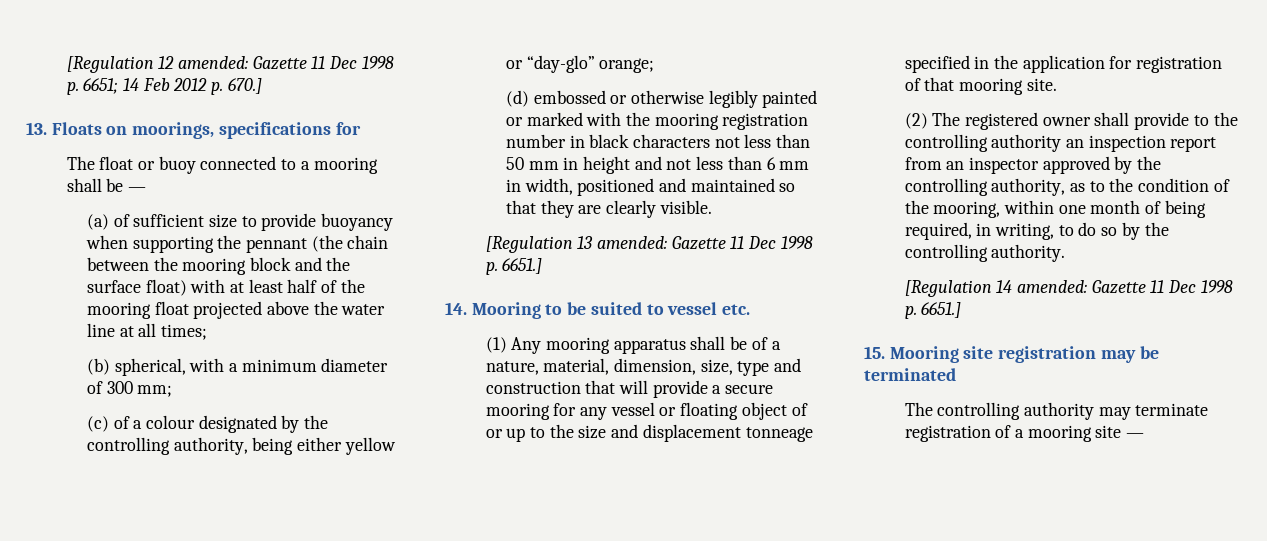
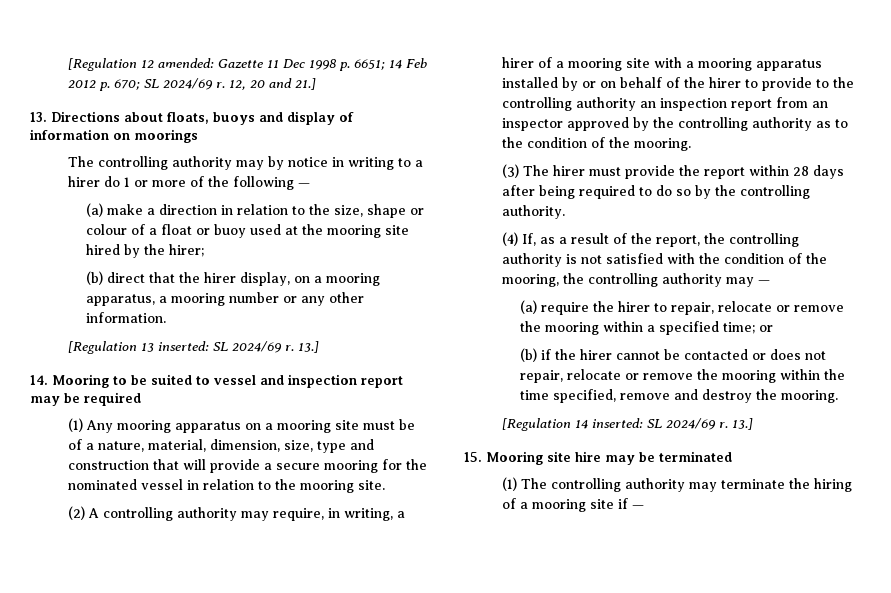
[227,78,262,94] [26,122,361,139] [66,156,378,174] [66,178,147,192] [86,213,394,231] [85,235,389,253] [86,257,351,275] [86,279,365,296] [86,301,386,319] [86,323,208,340] [86,358,389,376] [86,381,173,397] [86,415,329,433] [86,437,396,455] [505,55,655,73] [505,90,818,108] [505,112,809,130] [505,134,811,148] [505,156,810,174] [505,178,796,196] [505,200,712,218] [485,236,813,253] [485,258,543,275] 670.] // 13. Floats on moorings, specifications for // The float or buoy connected to a mooring shall be — // (a) of sufficient size to provide buoyancy when supporting the pennant (the chain between the mooring block and the surface float) with at least half of the mooring float projected above the water line at all times; // (b) spherical, with a minimum diameter of 300 mm; // (c) of a colour designated by the controlling authority, being either yellow or “day-glo” orange; // (d) embossed or otherwise legibly painted or marked with the mooring registration number in black characters not less than 50 mm in height and not less than 6 mm in width, positioned and maintained so that they are clearly visible. // [Regulation 13 amended: Gazette 11 Dec 1998 p. 6651.] -> [113,78,316,90] [30,111,354,125] [30,129,198,143] [67,156,423,170] [67,176,310,190] [86,203,425,218] [86,224,410,238] [86,244,205,258] [86,271,381,286] [86,292,365,306] [86,312,167,323] [67,341,319,354] 670; SL 2024/69 r. 12, 20 and 21.] // 13. Directions about floats, buoys and display of information on moorings // The controlling authority may by notice in writing to a hirer do 1 or more of the following — // (a) make a direction in relation to the size, shape or colour of a float or buoy used at the mooring site hired by the hirer; // (b) direct that the hirer display, on a mooring apparatus, a mooring number or any other information. // [Regulation 13 inserted: SL 2024/69 r. 13.]
[722,304,751,315] etc. -> [260,374,403,388] [30,392,141,406] and inspection report may be required
[690,336,726,350] shall -> [244,420,395,433] on a mooring site must
[580,402,808,420] [485,424,813,442] [904,55,1223,73] [904,77,1057,95] [904,112,1130,130] any vessel or floating object of or up to the size and displacement tonneage specified in the application for registration of that mooring site. // (2) The registered owner shall -> [405,459,427,470] [67,479,385,493] [67,506,405,521] [501,57,822,71] [501,77,758,91] the nominated vessel in relation to the mooring site. // (2) A controlling authority may require, in writing, a hirer of a mooring site with a mooring apparatus installed by or on behalf of the hirer to
[991,178,1066,196] authority, -> [751,117,812,131] authority
[933,200,1206,218] [904,222,1055,240] mooring, within one month of being required, in writing, -> [633,138,691,151] [501,164,844,179] [501,185,635,199] mooring. // (3) The hirer must provide the report within 28 days after being required
[904,280,1233,297] [904,302,962,319] [Regulation 14 amended: Gazette 11 Dec 1998 p. 6651.] -> [501,232,799,247] [501,253,827,267] [501,273,770,287] [520,300,845,315] [520,321,774,335] [520,348,827,362] [520,369,846,383] [520,389,839,403] [501,418,753,431] (4) If, as a result of the report, the controlling authority is not satisfied with the condition of the mooring, the controlling authority may — // (a) require the hirer to repair, relocate or remove the mooring within a specified time; or // (b) if the hirer cannot be contacted or does not repair, relocate or remove the mooring within the time specified, remove and destroy the mooring. // [Regulation 14 inserted: SL 2024/69 r. 13.]
[998,346,1097,363] registration -> [575,451,601,462] hire
(956, 374) none -> [501,477,517,491] (1)
[904,425,1122,442] registration of a mooring site -> [788,478,852,492] [501,498,628,512] the hiring of a mooring site if

